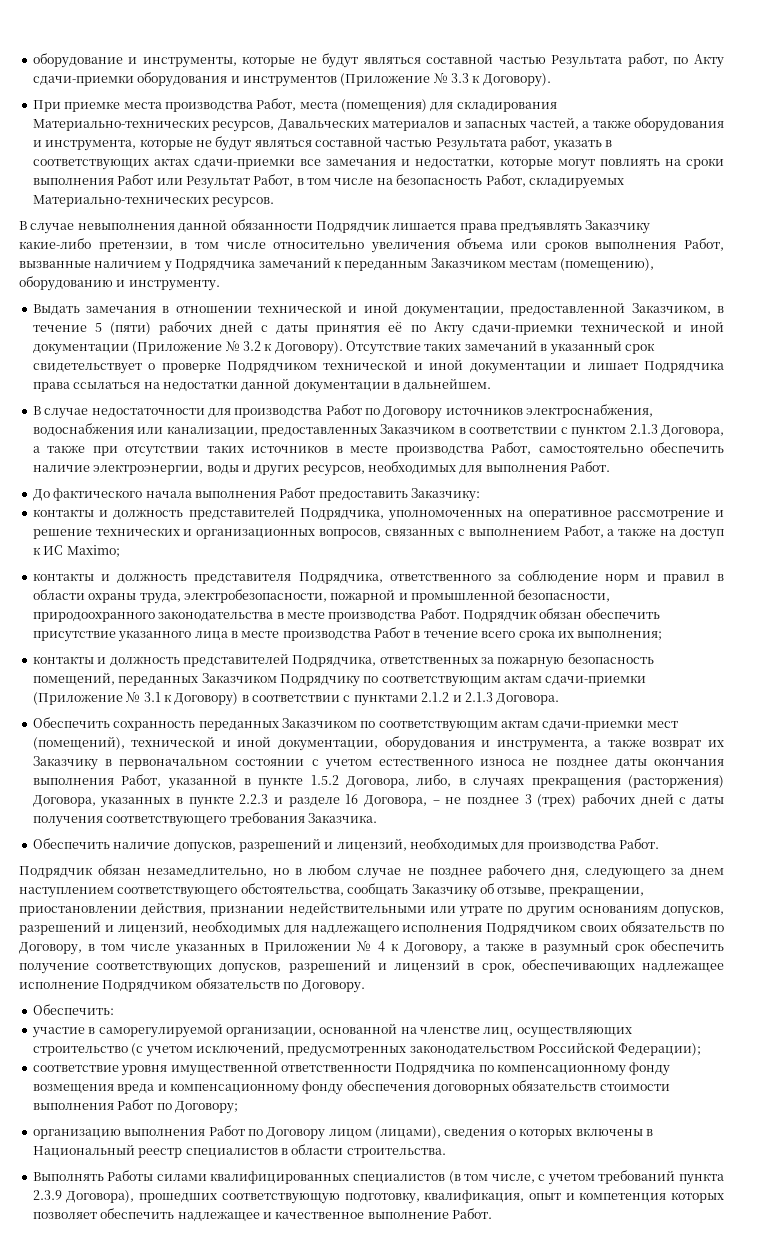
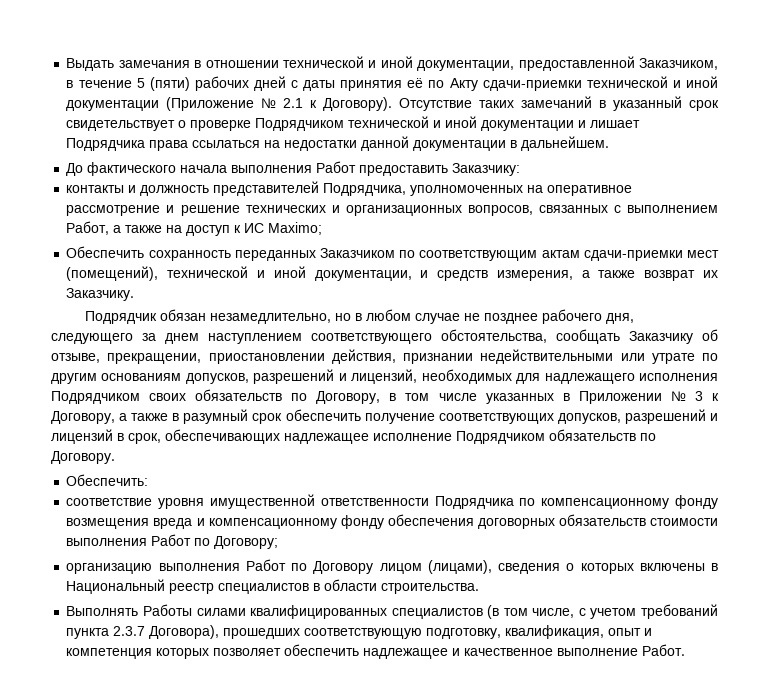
[32,53,724,68] [32,72,551,87] [32,98,557,112] [32,117,724,132] [32,136,612,151] [32,158,725,170] [32,174,624,189] [32,195,275,208] [19,219,651,234] [19,238,724,253] [19,257,655,272] [19,276,220,291] оборудование и инструменты, которые не будут являться составной частью Результата работ, по Акту сдачи-приемки оборудования и инструментов (Приложение № 3.3 к Договору). // При приемке места производства Работ, места (помещения) для складирования Материально-технических ресурсов, Давальческих материалов и запасных частей, а также оборудования и инструмента, которые не будут являться составной частью Результата работ, указать в соответствующих актах сдачи-приемки все замечания и недостатки, которые могут повлиять на сроки выполнения Работ или Результат Работ, в том числе на безопасность Работ, складируемых Материально-технических ресурсов. // В случае невыполнения данной обязанности Подрядчик лишается права предъявлять Заказчику какие-либо претензии, в том числе относительно увеличения объема или сроков выполнения Работ, вызванные наличием у Подрядчика замечаний к переданным Заказчиком местам (помещению), оборудованию и инструменту. // -> (66, 64) none
[242,341,261,351] 3.2 -> [283,98,304,108] 2.1
[32,404,654,419] [32,423,724,438] [32,442,725,457] [32,461,611,476] // В случае недостаточности для производства Работ по Договору источников электроснабжения, водоснабжения или канализации, предоставленных Заказчиком в соответствии с пунктом 2.1.3 Договора, а также при отсутствии таких источников в месте производства Работ, самостоятельно обеспечить наличие электроэнергии, воды и других ресурсов, необходимых для выполнения Работ. -> (610, 143) none
[32,570,725,584] [32,589,611,604] [32,608,660,622] [32,627,663,642] [32,653,654,668] [32,672,647,687] [32,692,560,706] // контакты и должность представителя Подрядчика, ответственного за соблюдение норм и правил в области охраны труда, электробезопасности, пожарной и промышленной безопасности, природоохранного законодательства в месте производства Работ. Подрядчик обязан обеспечить присутствие указанного лица в месте производства Работ в течение всего срока их выполнения; // контакты и должность представителей Подрядчика, ответственных за пожарную безопасность помещений, переданных Заказчиком Подрядчику по соответствующим актам сдачи-приемки (Приложение № 3.1 к Договору) в соответствии с пунктами 2.1.2 и 2.1.3 Договора. -> (323, 228) none
[384,736,588,751] оборудования и инструмента, -> [420,270,573,281] и средств измерения,
[32,756,725,770] [32,774,724,789] [32,793,724,808] [32,812,377,827] [32,838,660,853] Заказчику в первоначальном состоянии с учетом естественного износа не позднее даты окончания выполнения Работ, указанной в пункте 1.5.2 Договора, либо, в случаях прекращения (расторжения) Договора, указанных в пункте 2.2.3 и разделе 16 Договора, – не позднее 3 (трех) рабочих дней с даты получения соответствующего требования Заказчика. // Обеспечить наличие допусков, разрешений и лицензий, необходимых для производства Работ. -> [66,288,135,301] Заказчику.
[377,941,385,952] 4 -> [694,391,703,401] 3
[31,1023,632,1038] [32,1042,702,1057] // участие в саморегулируемой организации, основанной на членстве лиц, осуществляющих строительство (с учетом исключений, предусмотренных законодательством Российской Федерации); -> (149, 480) none
[32,1190,62,1200] 2.3.9 -> [113,626,146,636] 2.3.7

